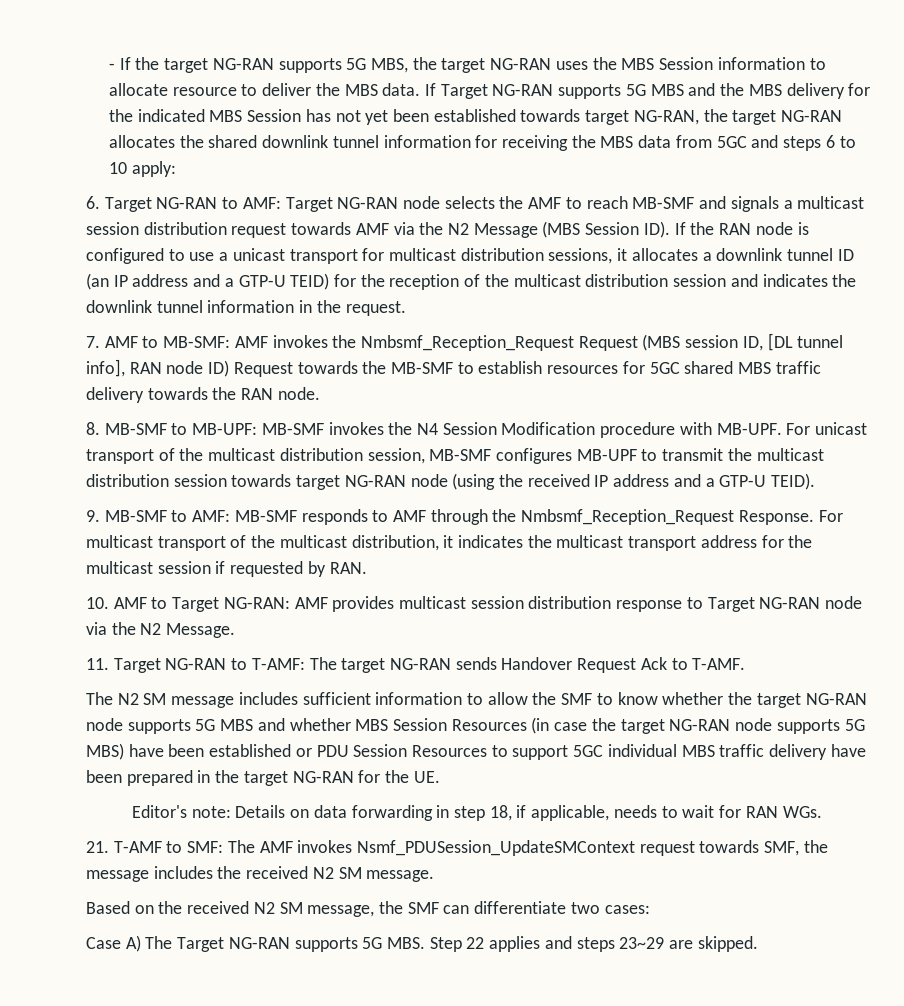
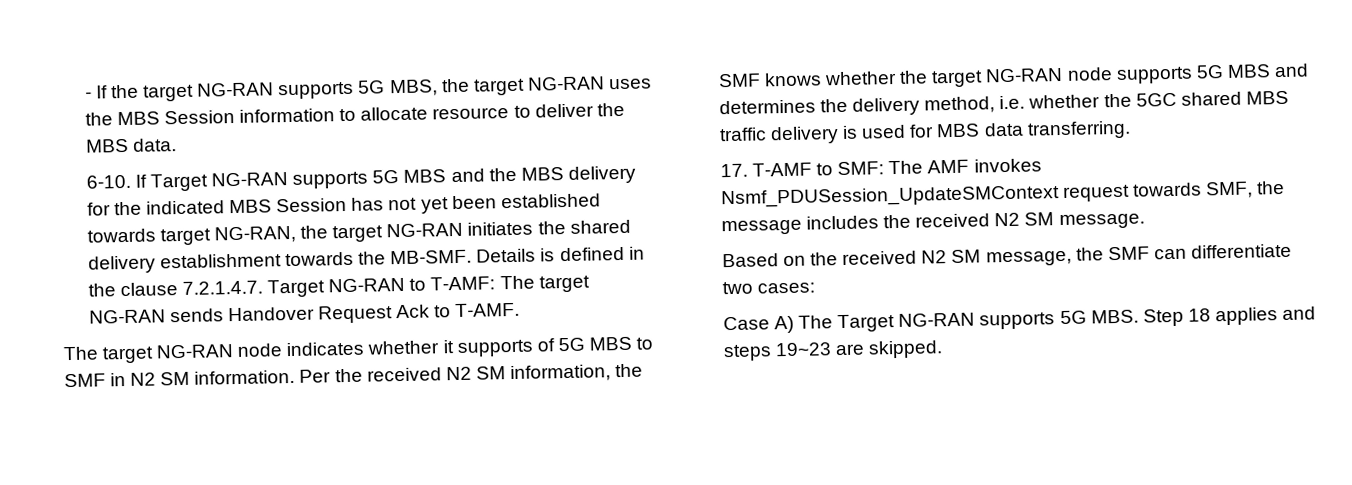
(421, 89) none -> [85,174,131,189] // 6-10.
[108,135,175,148] allocates -> [467,221,534,236] initiates
[262,135,856,151] [108,161,176,177] [85,196,865,212] [85,221,809,238] [85,248,854,264] [85,273,857,290] [85,300,406,316] [85,333,844,351] [85,359,821,377] [85,387,320,403] [85,422,868,438] [85,448,824,464] [85,473,816,490] [85,509,843,525] [85,535,813,551] [85,561,367,577] [85,596,863,612] [85,622,236,638] [85,658,109,670] downlink tunnel information for receiving the MBS data from 5GC and steps 6 to 10 apply: // 6. Target NG-RAN to AMF: Target NG-RAN node selects the AMF to reach MB-SMF and signals a multicast session distribution request towards AMF via the N2 Message (MBS Session ID). If the RAN node is configured to use a unicast transport for multicast distribution sessions, it allocates a downlink tunnel ID (an IP address and a GTP-U TEID) for the reception of the multicast distribution session and indicates the downlink tunnel information in the request. // 7. AMF to MB-SMF: AMF invokes the Nmbsmf_Reception_Request Request (MBS session ID, [DL tunnel info], RAN node ID) Request towards the MB-SMF to establish resources for 5GC shared MBS traffic delivery towards the RAN node. // 8. MB-SMF to MB-UPF: MB-SMF invokes the N4 Session Modification procedure with MB-UPF. For unicast transport of the multicast distribution session, MB-SMF configures MB-UPF to transmit the multicast distribution session towards target NG-RAN node (using the received IP address and a GTP-U TEID). // 9. MB-SMF to AMF: MB-SMF responds to AMF through the Nmbsmf_Reception_Request Response. For multicast transport of the multicast distribution, it indicates the multicast transport address for the multicast session if requested by RAN. // 10. AMF to Target NG-RAN: AMF provides multicast session distribution response to Target NG-RAN node via the N2 Message. // 11. -> [87,246,645,274] [87,280,263,297] delivery establishment towards the MB-SMF. Details is defined in the clause 7.2.1.4.7.
[117,692,658,708] N2 SM message includes sufficient information to allow the SMF to know -> [101,336,654,364] [63,363,644,388] [717,72,822,88] target NG-RAN node indicates whether it supports of 5G MBS to SMF in N2 SM information. Per the received N2 SM information, the SMF knows
[289,717,865,734] [85,743,866,760] [85,770,440,786] [131,805,822,821] [85,841,109,853] whether MBS Session Resources (in case the target NG-RAN node supports 5G MBS) have been established or PDU Session Resources to support 5GC individual MBS traffic delivery have been prepared in the target NG-RAN for the UE. // Editor's note: Details on data forwarding in step 18, if applicable, needs to wait for RAN WGs. // 21. -> [718,90,1289,116] [718,120,1131,145] [719,163,748,178] determines the delivery method, i.e. whether the 5GC shared MBS traffic delivery is used for MBS data transferring. // 17.
[466,937,485,949] 22 -> [1187,308,1211,322] 18
[619,937,665,949] 23~29 -> [774,342,832,357] 19~23

